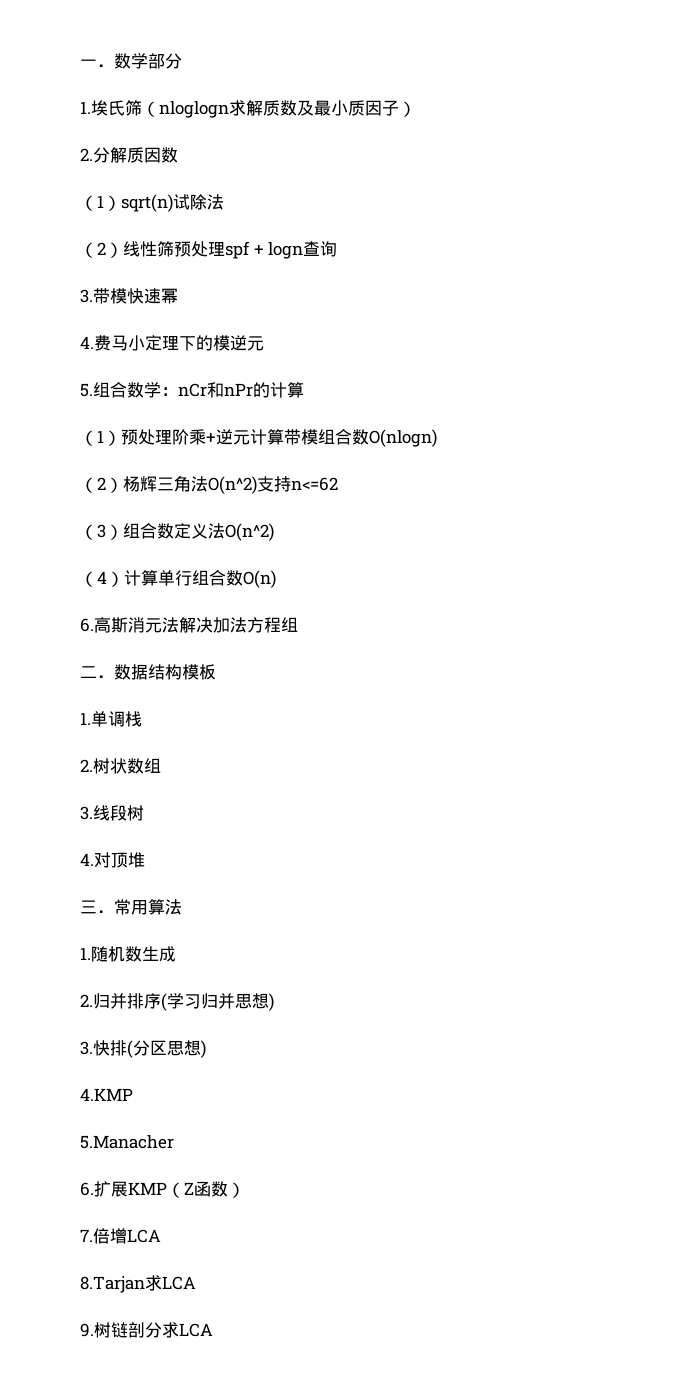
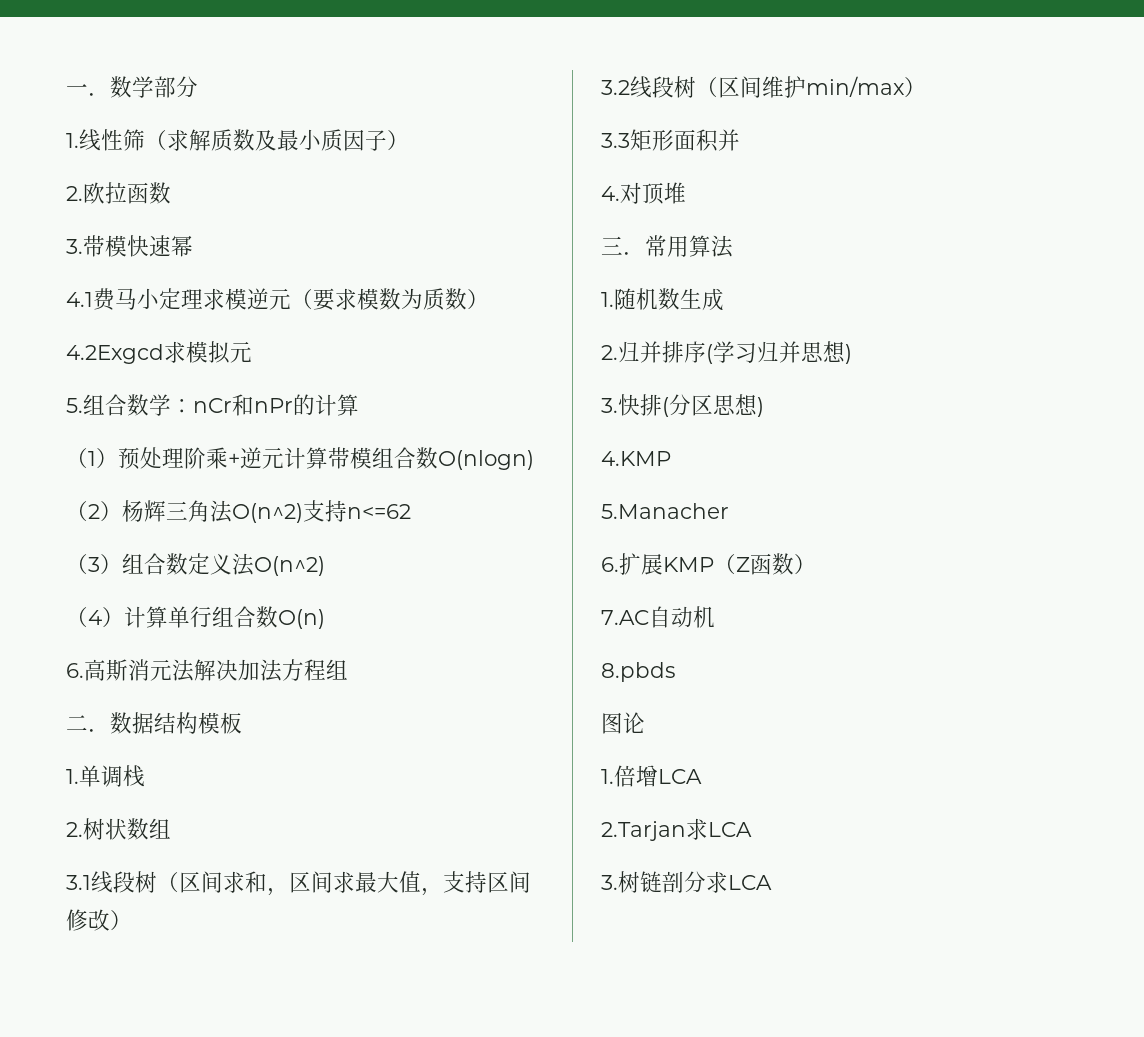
[91,100,229,118] 埃氏筛（nloglogn -> [79,129,167,151] 线性筛（
[93,147,178,163] [80,194,224,212] [80,241,338,259] 分解质因数 // （1）sqrt(n)试除法 // （2）线性筛预处理spf + logn查询 -> [83,182,171,204] 欧拉函数
[80,336,94,349] 4. -> [66,292,93,307] 4.1
[179,335,213,351] 下的 -> [203,288,225,310] 求
(264, 343) none -> [291,288,489,311] [66,341,252,364] （要求模数为质数） // 4.2Exgcd求模拟元
[80,805,144,821] 3.线段树 -> [66,871,531,896] [66,909,132,931] [601,76,926,98] [601,129,740,152] 3.1线段树（区间求和，区间求最大值，支持区间修改） // 3.2线段树（区间维护min/max） // 3.3矩形面积并
[80,1229,93,1242] 7. -> [601,606,715,628] [601,662,676,682] [601,712,645,734] [601,769,614,784] 7.AC自动机 // 8.pbds // 图论 // 1.
[80,1276,145,1293] 8.Tarjan -> [601,821,686,841] 2.Tarjan
[80,1323,94,1337] 9. -> [601,875,618,890] 3.

